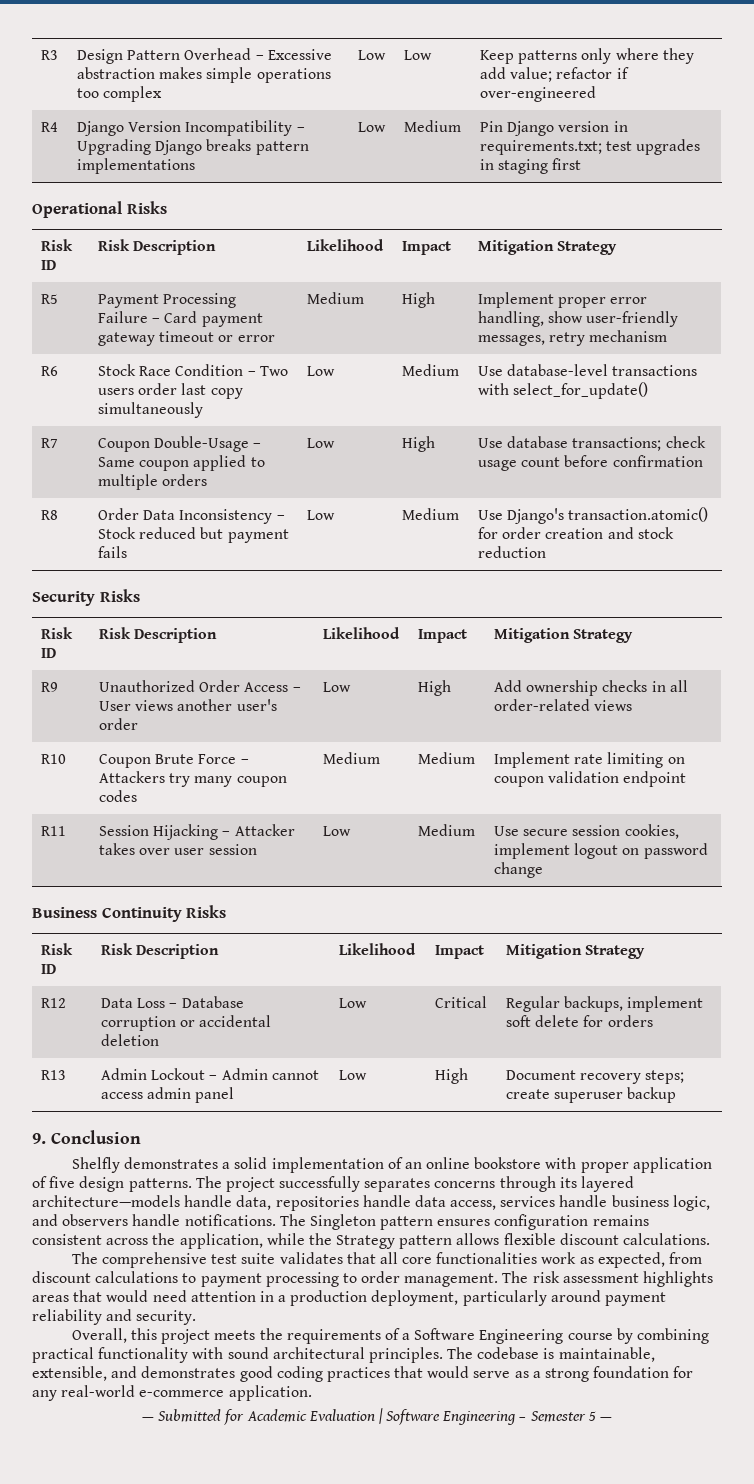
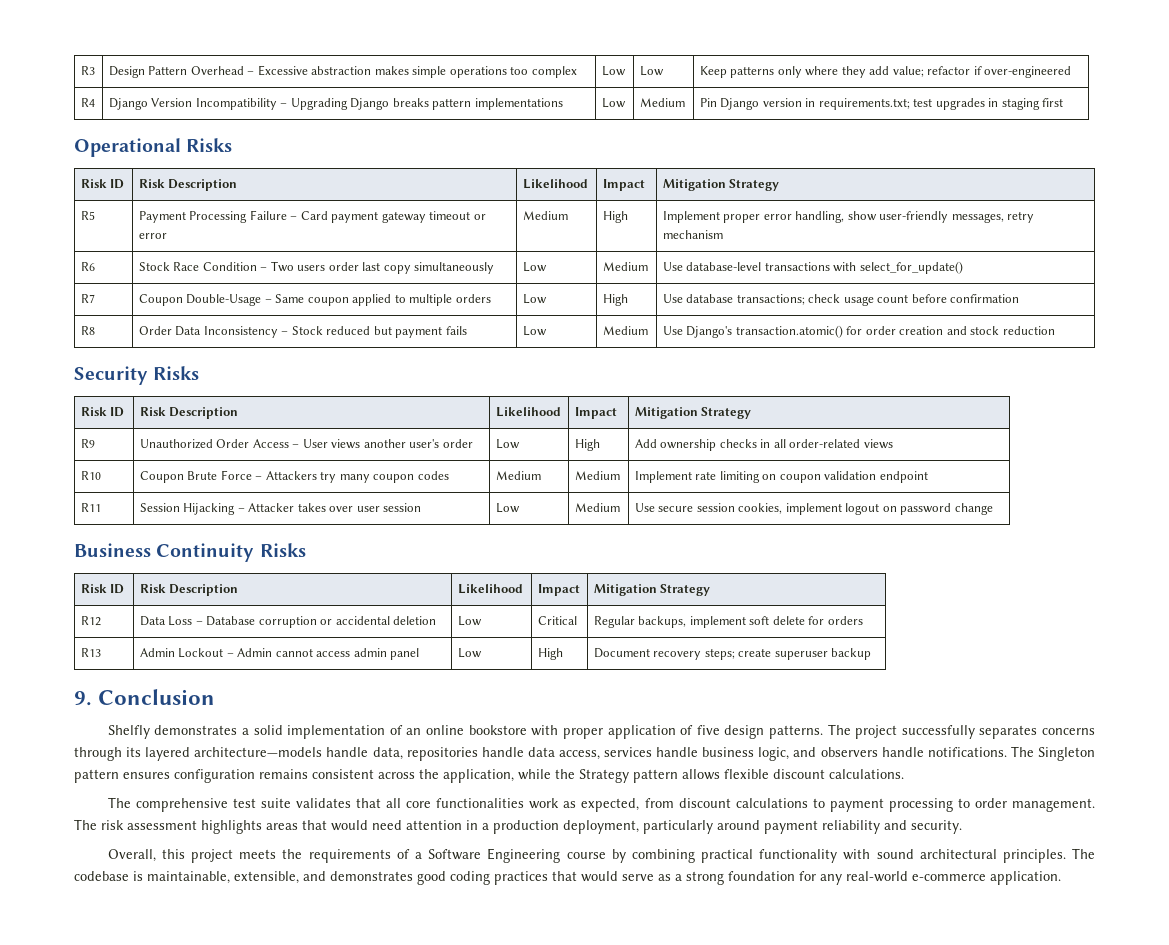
[141,1408,613,1425] // — Submitted for Academic Evaluation | Software Engineering – Semester 5 — -> (1061, 878) none

